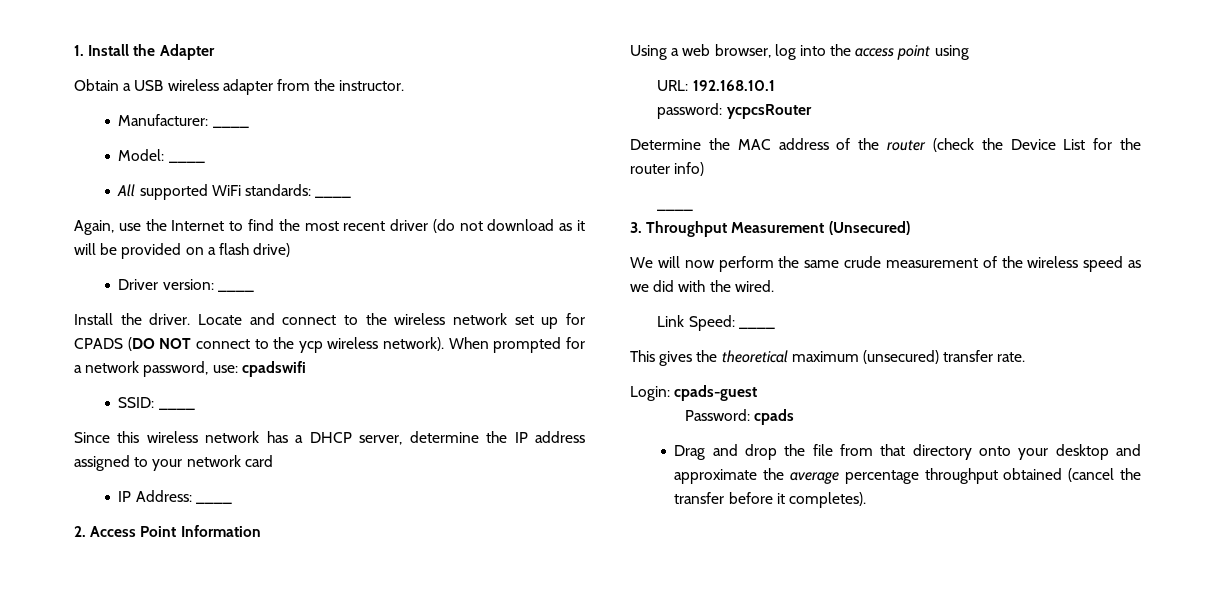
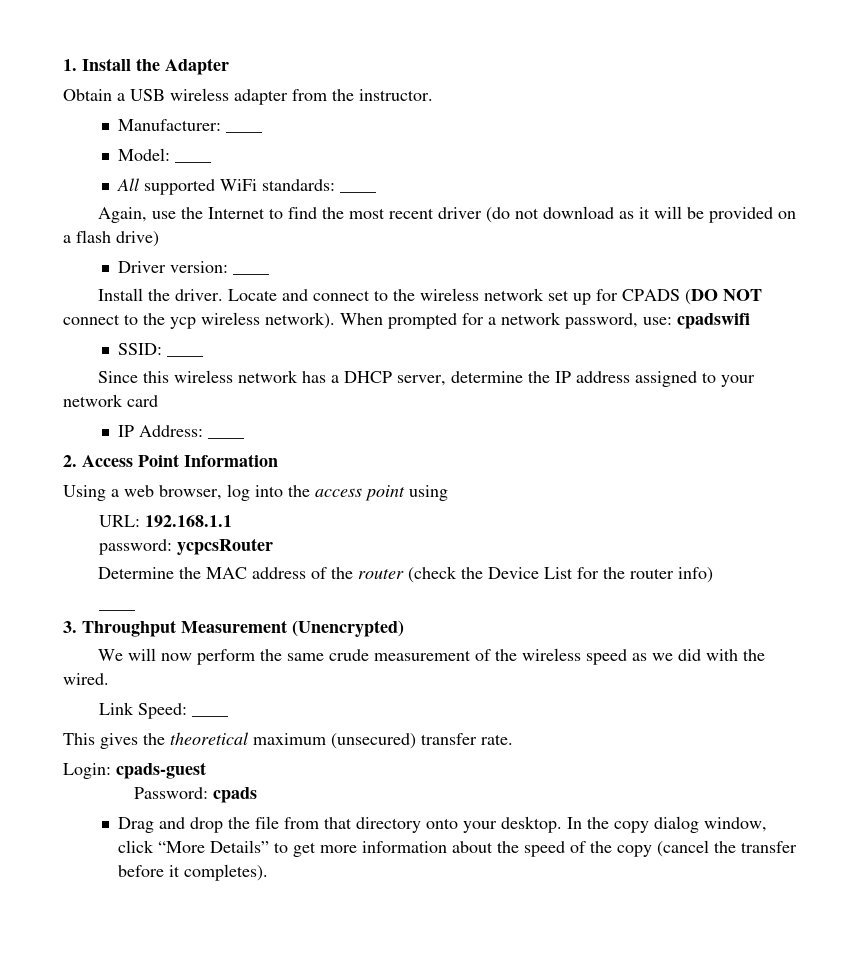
[692,80,775,91] 192.168.10.1 -> [144,515,232,527] 192.168.1.1
[828,221,910,235] (Unsecured) -> [292,620,404,637] (Unencrypted)
[1055,444,1141,460] [674,468,1063,484] desktop and approximate the average percentage throughput obtained -> [501,816,768,833] [118,840,653,857] desktop. In the copy dialog window, click “More Details” to get more information about the speed of the copy

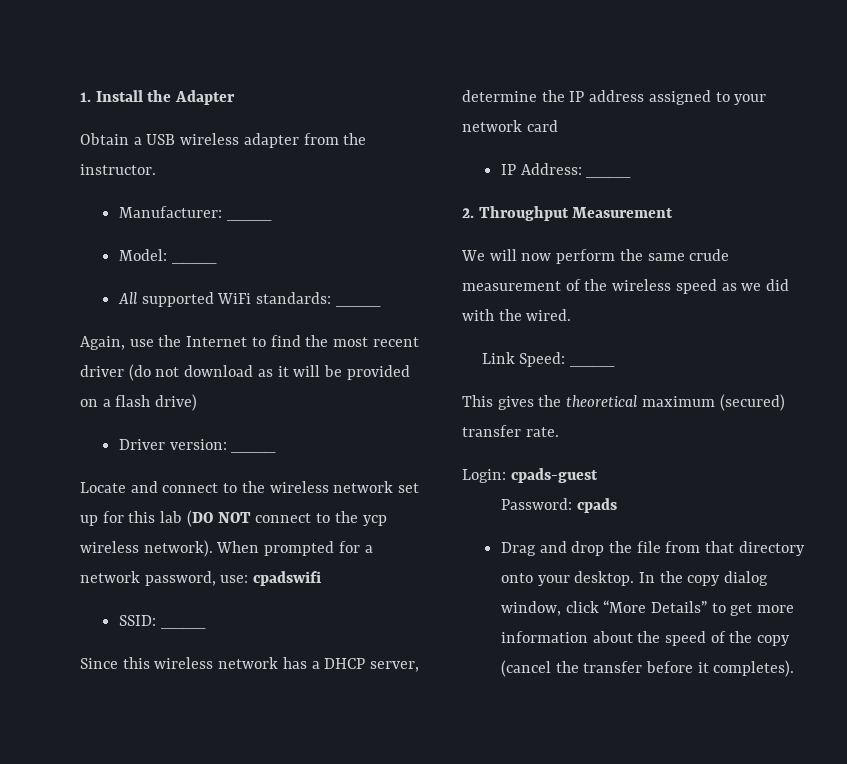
[98,288,224,301] Install the driver. -> (277, 451) none
[622,289,681,301] CPADS -> [128,511,183,523] this lab
[82,454,278,467] [63,484,448,501] [98,515,232,527] [98,538,273,555] [98,566,714,583] [98,609,135,611] [63,621,77,633] Access Point Information // Using a web browser, log into the access point using // URL: 192.168.1.1 // password: ycpcsRouter // Determine the MAC address of the router (check the Device List for the router info) // ____ // 3. -> (474, 213) none
[292,620,404,637] (Unencrypted) -> (674, 212) none
[331,733,416,749] (unsecured) -> [719,394,785,411] (secured)

